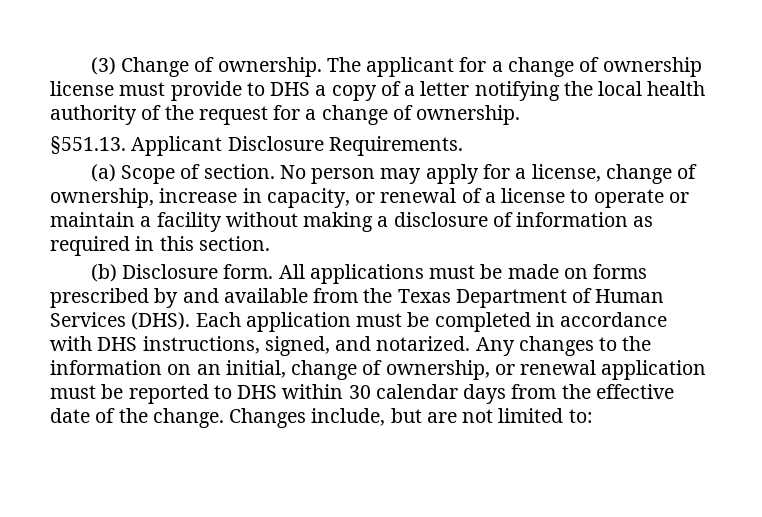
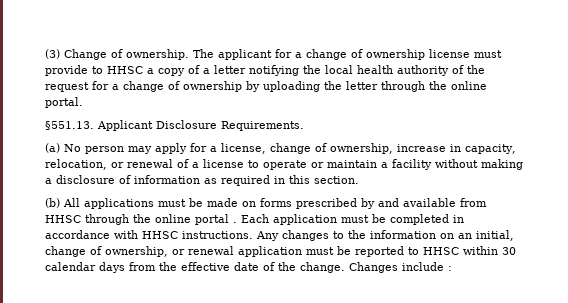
[270,82,311,96] DHS -> [107,66,143,74] HHSC
[416,105,521,125] ownership. -> [183,81,487,92] [45,97,83,108] ownership by uploading the letter through the online portal.
[121,164,275,184] Scope of section. -> (60, 148) none
(350, 198) none -> [45,159,107,170] relocation,
[122,264,274,279] Disclosure form. -> (60, 203) none
[363,288,665,308] [50,312,191,330] the Texas Department of Human Services (DHS). -> [45,214,237,225] HHSC through the online portal .
[97,336,471,356] DHS instructions, signed, and notarized. -> [142,231,253,239] HHSC instructions.
[237,385,278,399] DHS -> [423,247,459,255] HHSC
[311,408,593,426] include, but are not limited to: -> [402,262,452,271] include :

